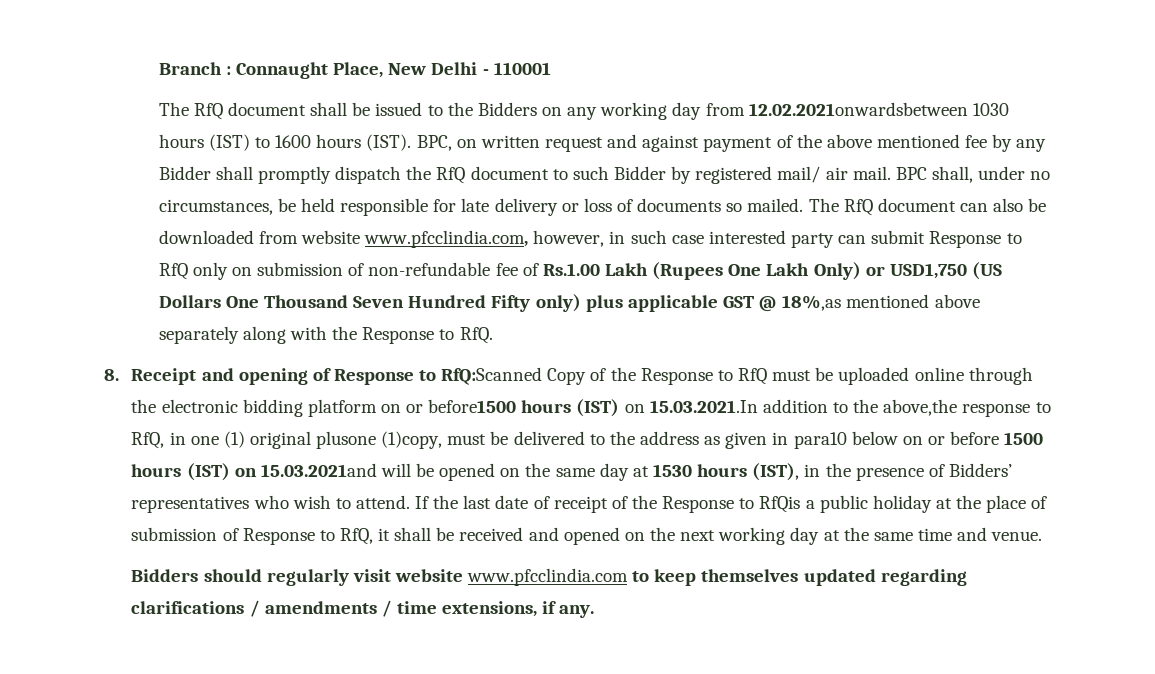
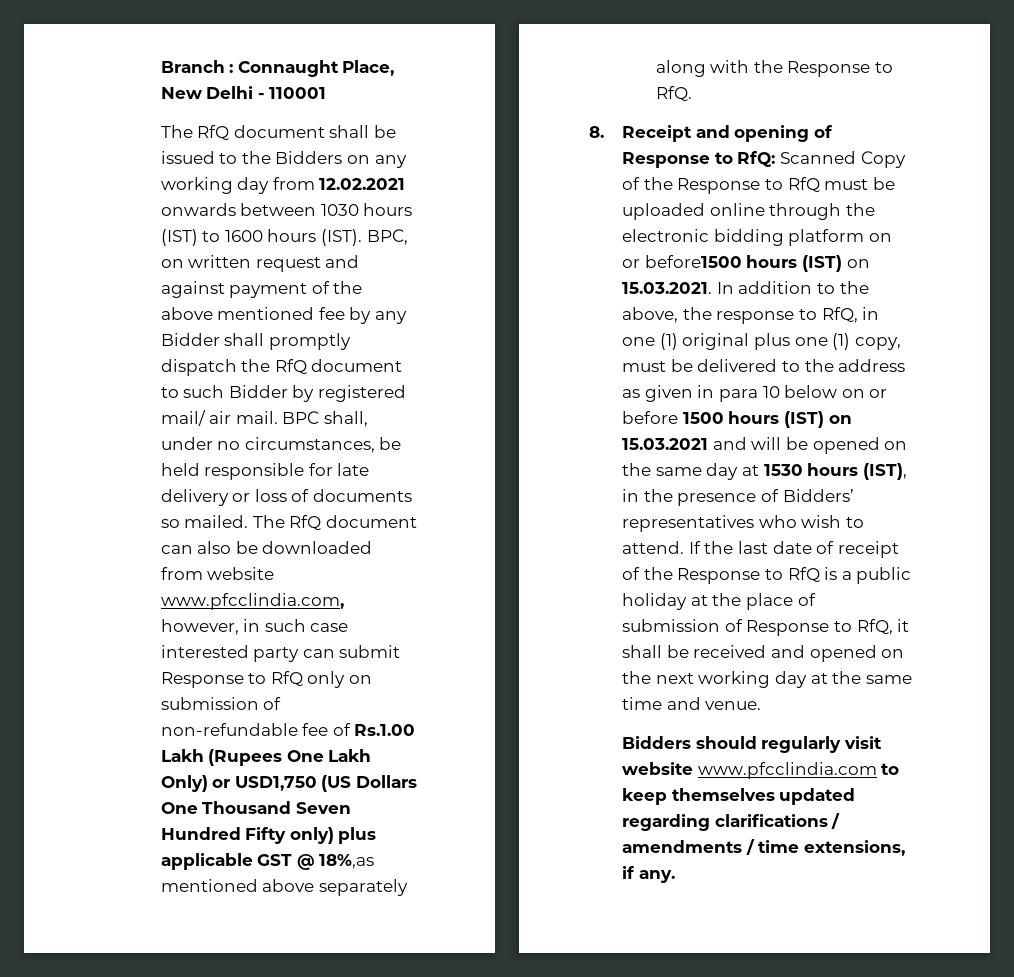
[748,102,968,116] 12.02.2021onwardsbetween -> [319,178,406,190] [160,203,317,216] 12.02.2021 onwards between
[441,367,543,385] RfQ:Scanned -> [737,151,857,167] RfQ: Scanned
[649,400,758,413] 15.03.2021.In -> [622,282,734,294] 15.03.2021. In
[883,399,958,416] above,the -> [622,307,712,323] above, the
[316,431,443,449] plusone (1)copy, -> [754,333,901,350] plus one (1) copy,
[793,432,847,449] para10 -> [719,386,780,402] para 10
[260,463,377,477] 15.03.2021and -> [622,437,747,450] 15.03.2021 and
[759,496,801,513] RfQis -> [787,567,838,583] RfQ is

